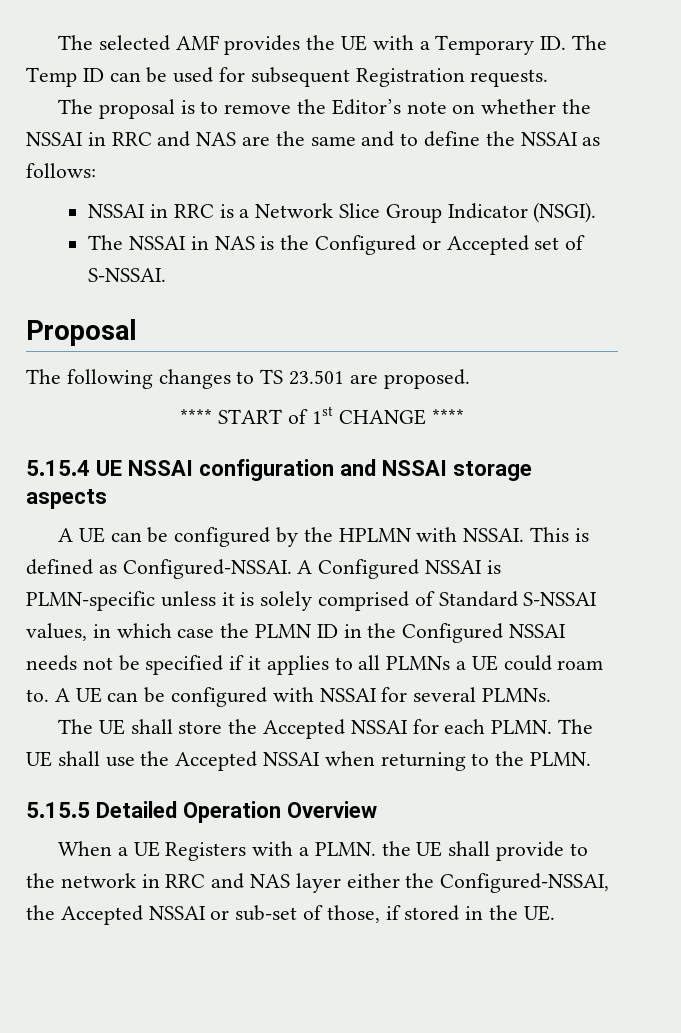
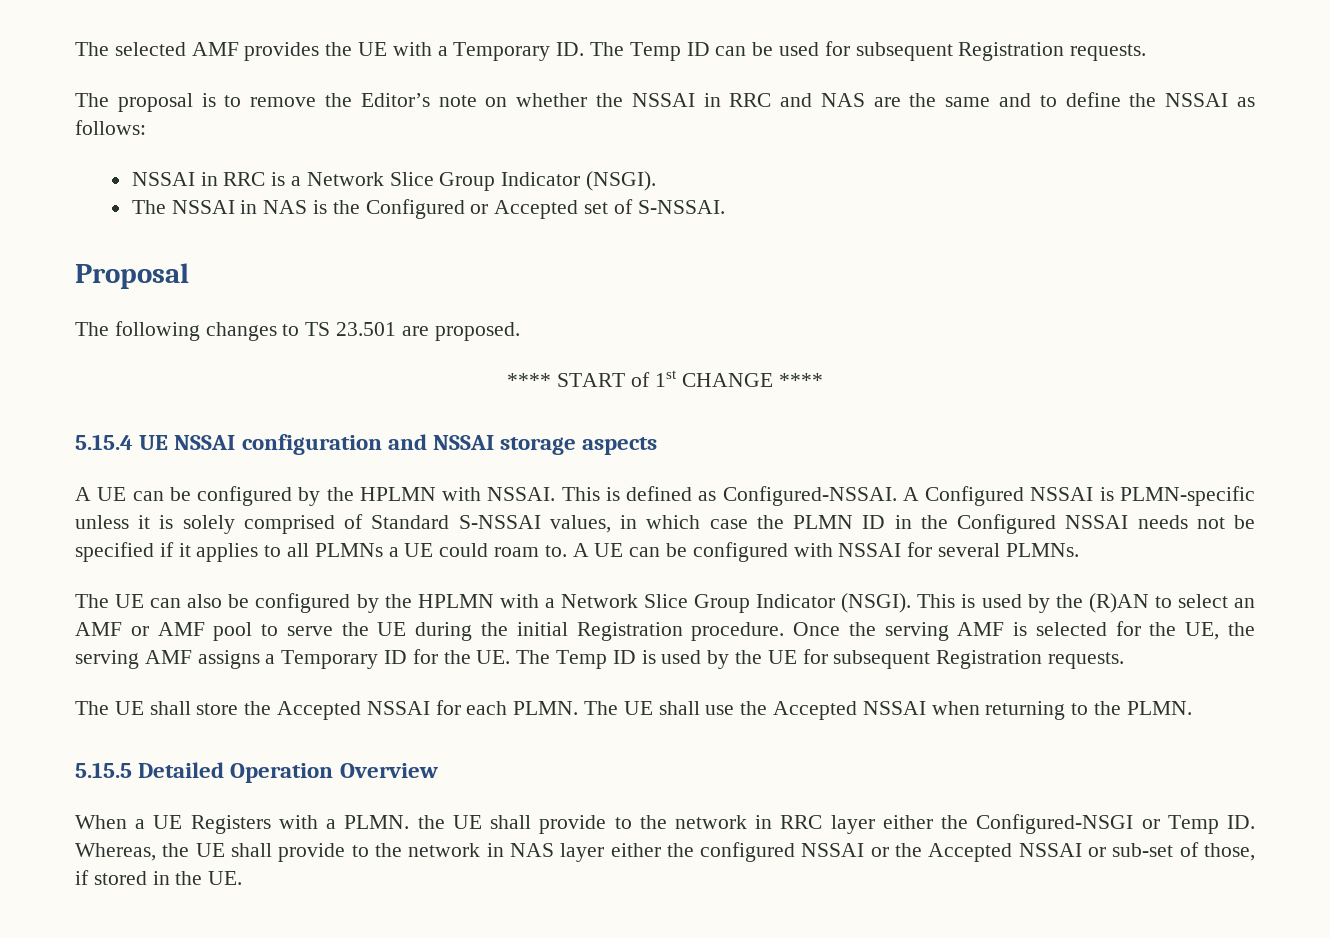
(552, 695) none -> [75,593,1256,613] [75,621,1255,641] [75,649,1125,669] // The UE can also be configured by the HPLMN with a Network Slice Group Indicator (NSGI). This is used by the (R)AN to select an AMF or AMF pool to serve the UE during the initial Registration procedure. Once the serving AMF is selected for the UE, the serving AMF assigns a Temporary ID for the UE. The Temp ID is used by the UE for subsequent Registration requests.
[211,873,245,889] and -> [830,814,1256,834] [75,843,504,862] layer either the Configured-NSGI or Temp ID. Whereas, the UE shall provide to the network in
[440,873,610,893] Configured-NSSAI, -> [700,842,889,862] configured NSSAI or

